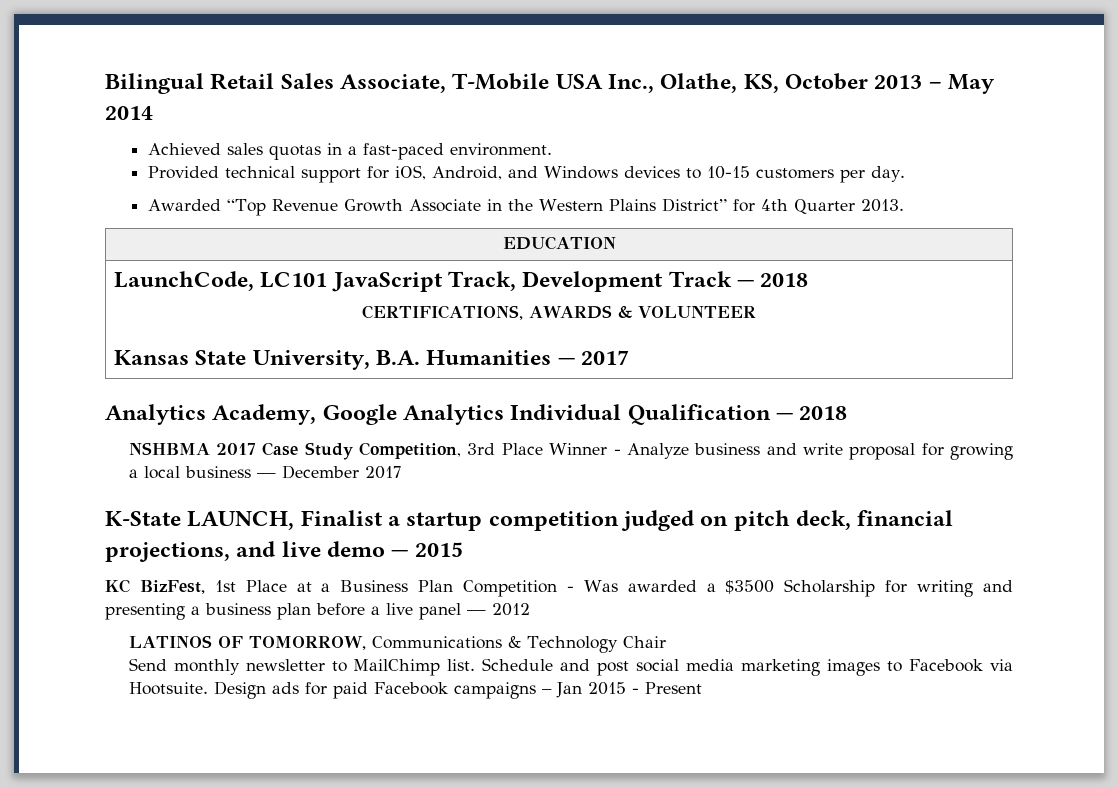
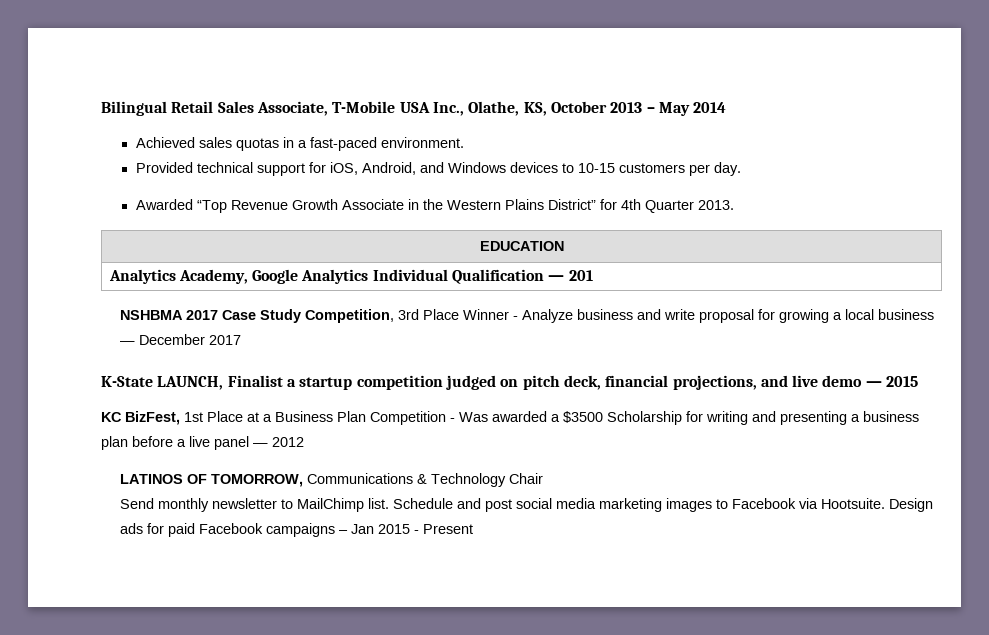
[113,271,809,292] [361,305,757,320] [113,350,630,370] LaunchCode, LC101 JavaScript Track, Development Track — 2018 // CERTIFICATIONS, AWARDS & VOLUNTEER // Kansas State University, B.A. Humanities — 2017 // -> (564, 246) none
[799,406,848,420] 2018 -> [568,270,593,281] 201

